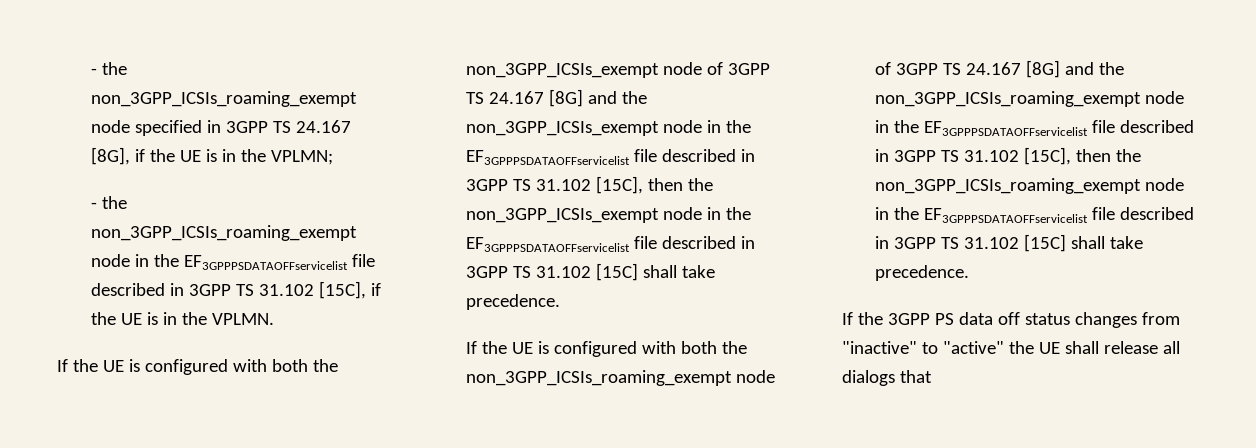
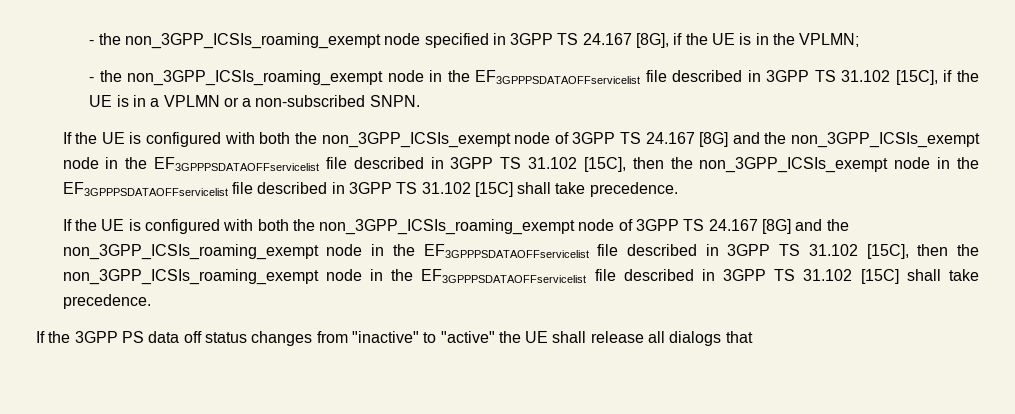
[181,312,274,325] the VPLMN. -> [150,95,420,107] a VPLMN or a non-subscribed SNPN.

